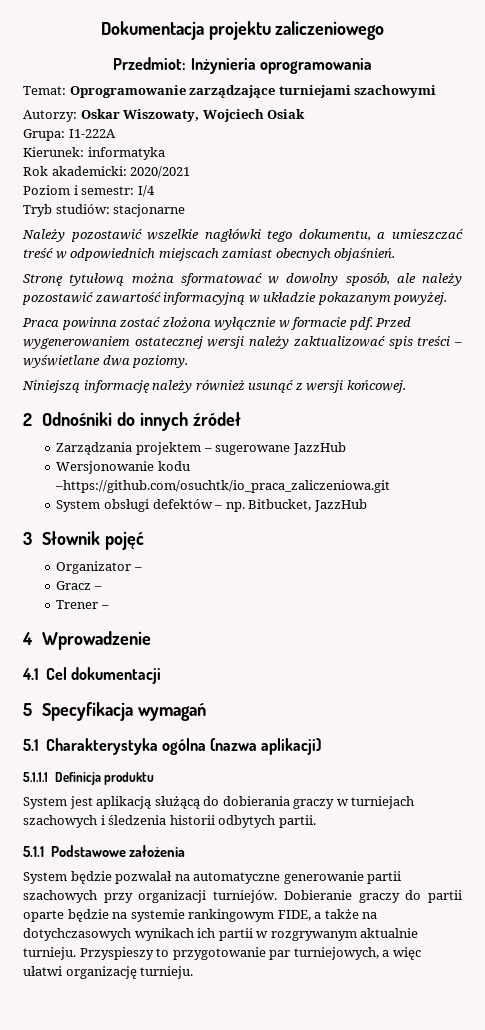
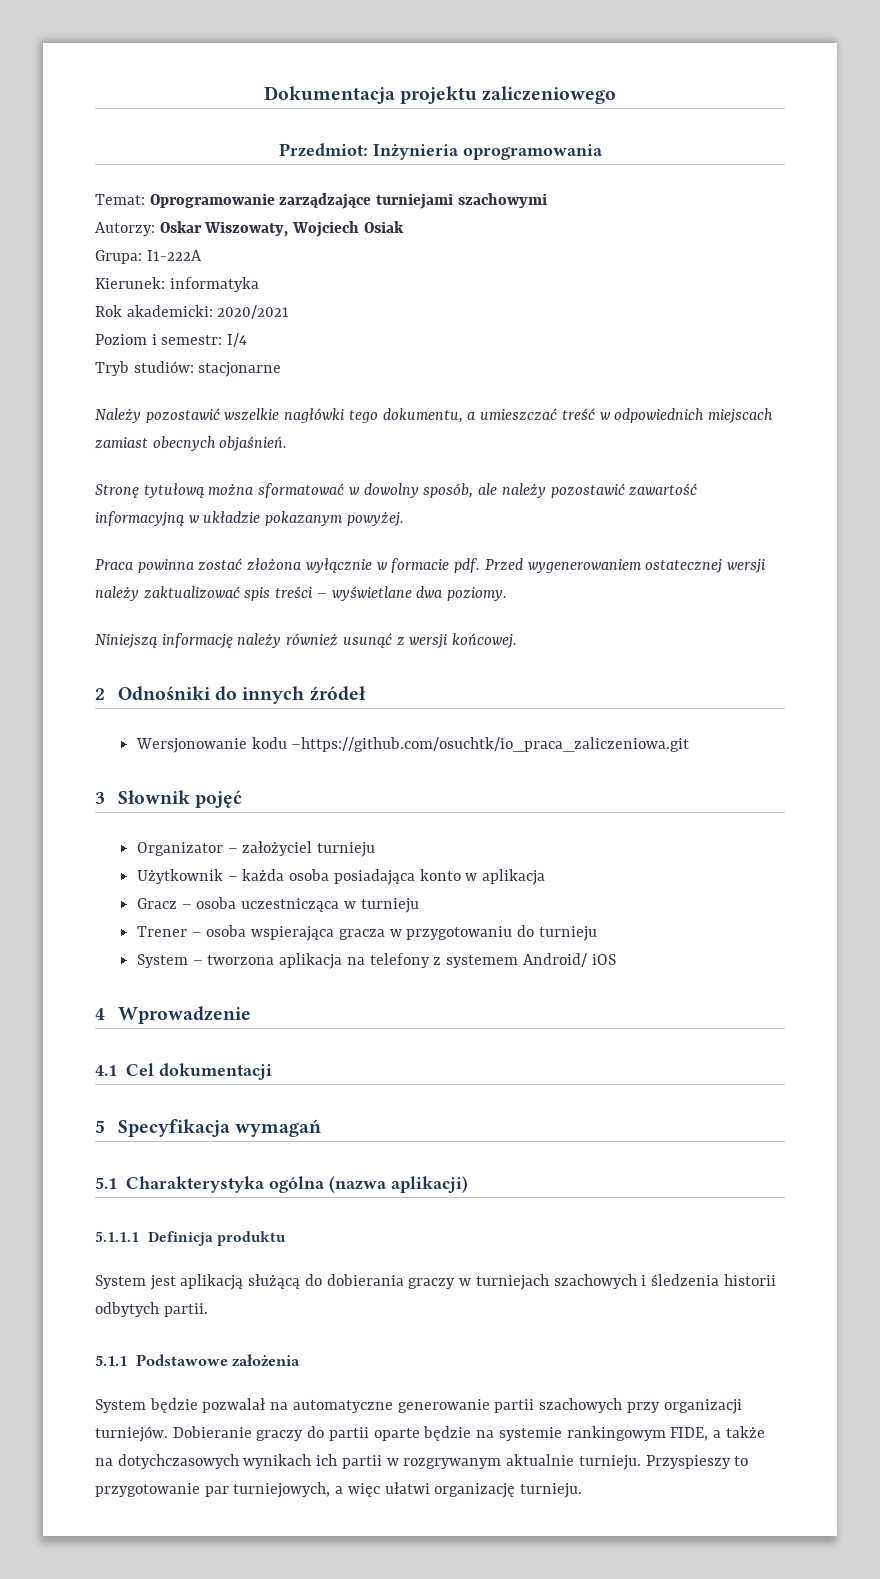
[56,442,346,455] [56,461,190,474] [55,480,391,493] [56,499,367,512] Zarządzania projektem – sugerowane JazzHub // Wersjonowanie kodu –https://github.com/osuchtk/io_praca_zaliczeniowa.git // System obsługi defektów – np. Bitbucket, JazzHub -> [135,737,690,753] Wersjonowanie kodu –https://github.com/osuchtk/io_praca_zaliczeniowa.git
[56,581,102,590] [56,600,109,609] // Gracz – // Trener – -> [242,841,376,857] [136,869,546,885] [136,897,419,913] [136,925,597,941] [136,953,616,969] założyciel turnieju // Użytkownik – każda osoba posiadająca konto w aplikacja // Gracz – osoba uczestnicząca w turnieju // Trener – osoba wspierająca gracza w przygotowaniu do turnieju // System – tworzona aplikacja na telefony z systemem Android/ iOS

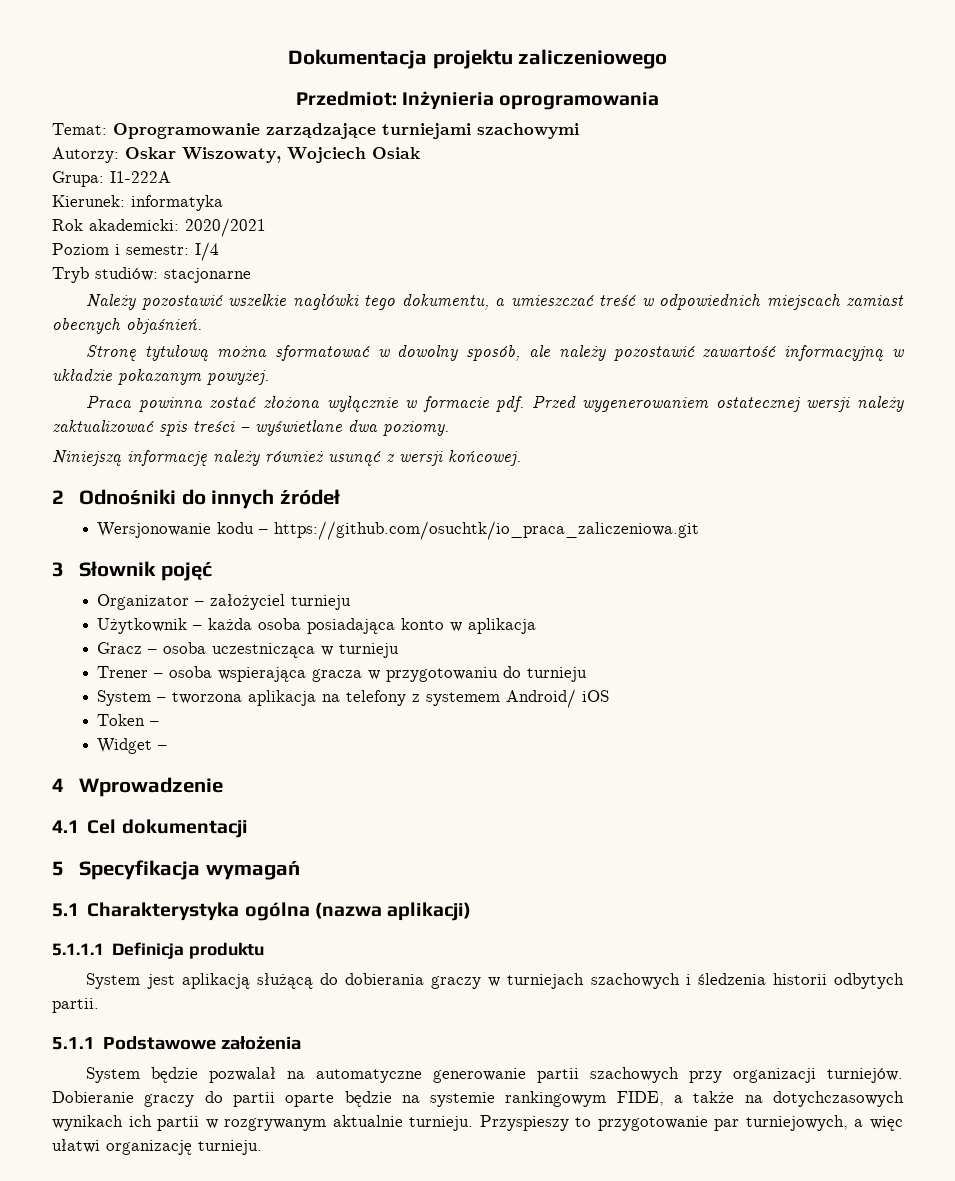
[291,737,690,752] –https://github.com/osuchtk/io_praca_zaliczeniowa.git -> [259,521,700,540] – https://github.com/osuchtk/io_praca_zaliczeniowa.git
(616, 959) none -> [97,714,160,726] [97,738,168,754] // Token – // Widget –

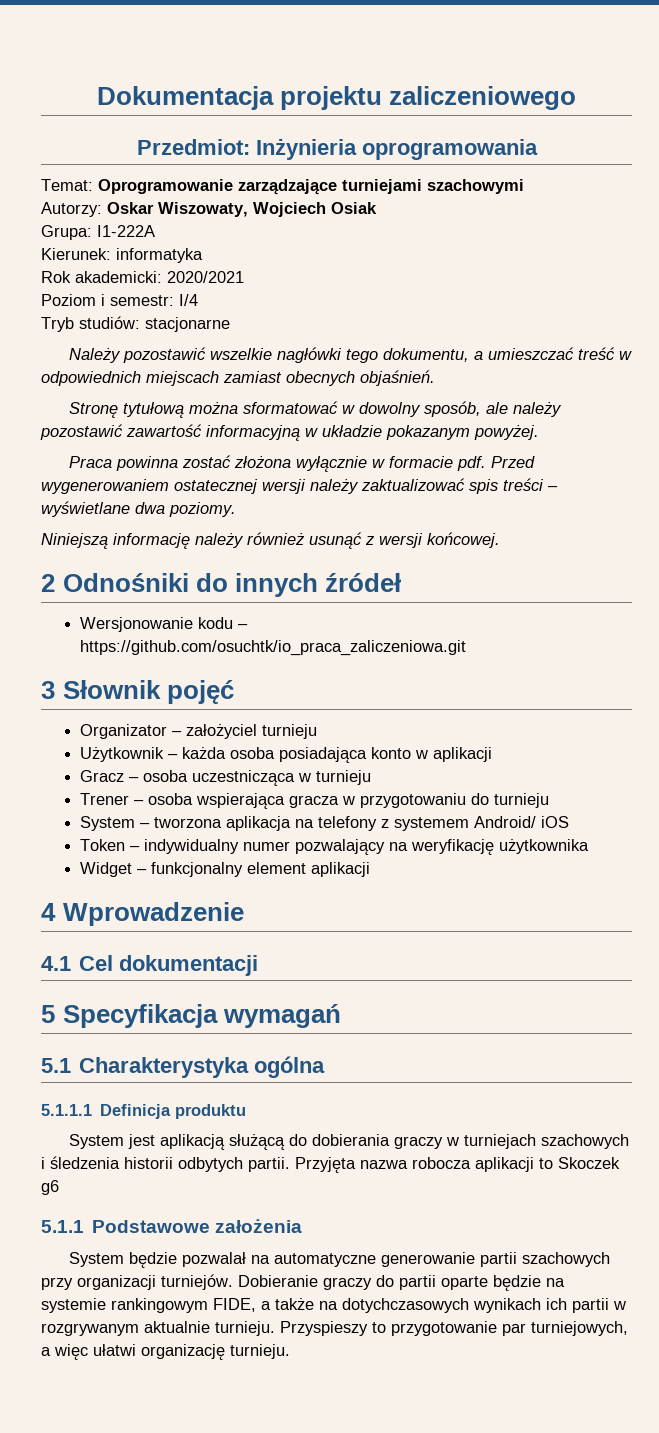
[468,618,537,634] aplikacja -> [432,747,492,762] aplikacji
(160, 723) none -> [143,839,589,855] indywidualny numer pozwalający na weryfikację użytkownika
(168, 747) none -> [150,862,370,877] funkcjonalny element aplikacji
[314,902,472,921] (nazwa aplikacji) -> (326, 1067) none
(99, 1005) none -> [295,1157,620,1173] [41,1180,59,1195] Przyjęta nazwa robocza aplikacji to Skoczek g6

